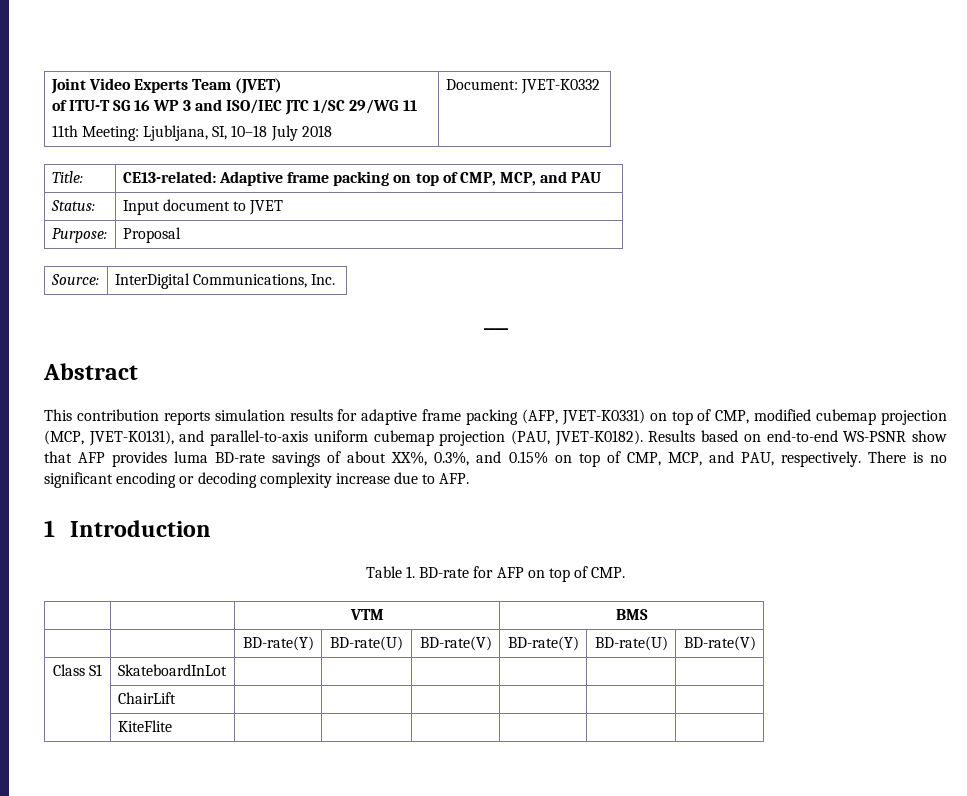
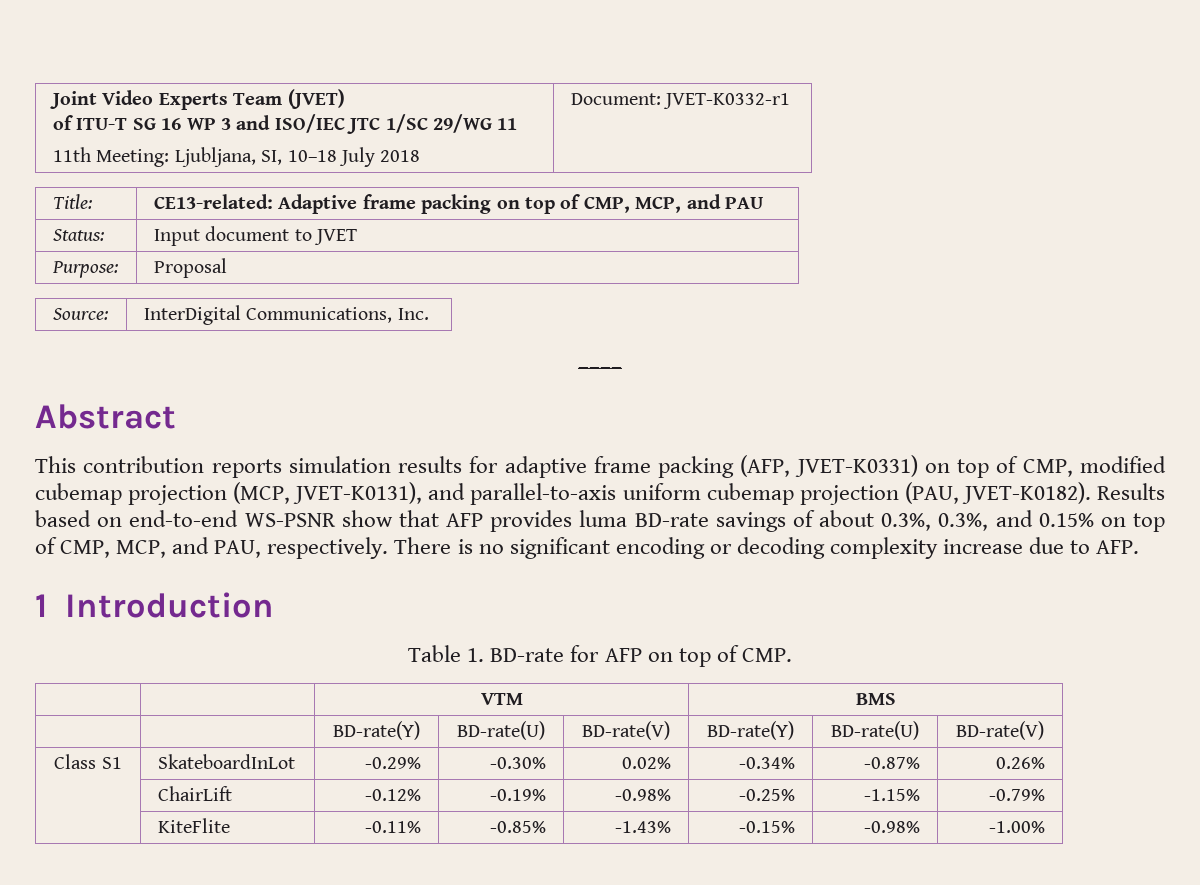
[520,79,600,94] JVET-K0332 -> [663,93,791,109] JVET-K0332-r1
[391,451,428,466] XX%, -> [881,513,932,531] 0.3%,
[117,692,176,704] [117,720,172,732] | | | | | // | ChairLift | | | | | | // | KiteFlite | | | | | | -> [365,757,422,769] [490,757,547,769] [622,757,672,769] [739,757,796,769] [864,757,921,769] [996,757,1046,769] [157,786,232,801] [365,789,422,801] [490,789,547,801] [615,789,672,801] [739,789,796,801] [864,789,921,801] [989,789,1046,801] [157,818,230,833] [365,821,422,833] [490,821,547,833] [615,821,672,833] [739,821,796,833] [864,821,921,833] [989,821,1046,833] -0.29% | -0.30% | 0.02% | -0.34% | -0.87% | 0.26% // | ChairLift | -0.12% | -0.19% | -0.98% | -0.25% | -1.15% | -0.79% // | KiteFlite | -0.11% | -0.85% | -1.43% | -0.15% | -0.98% | -1.00%

